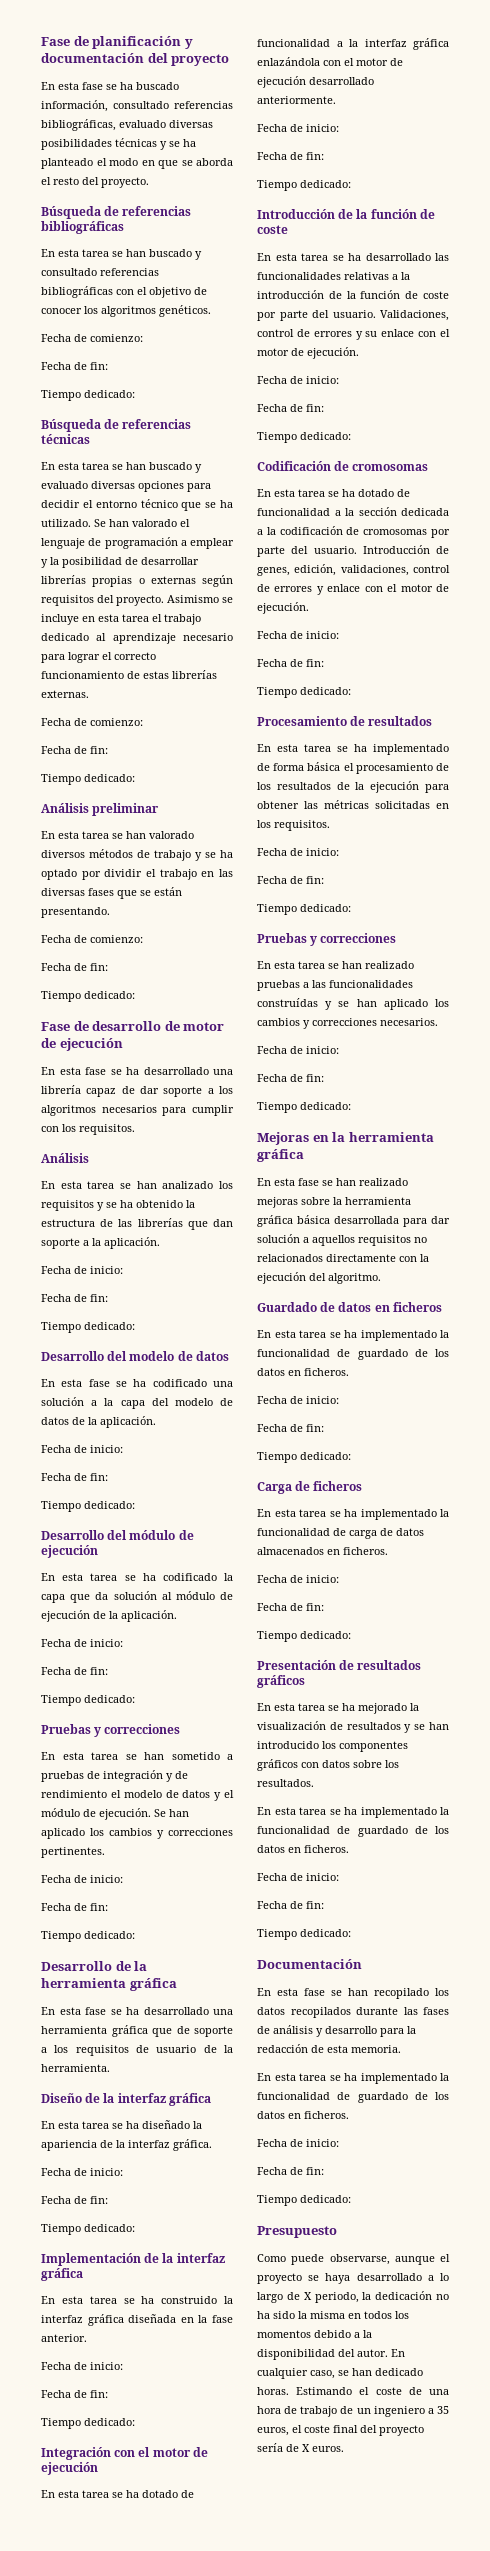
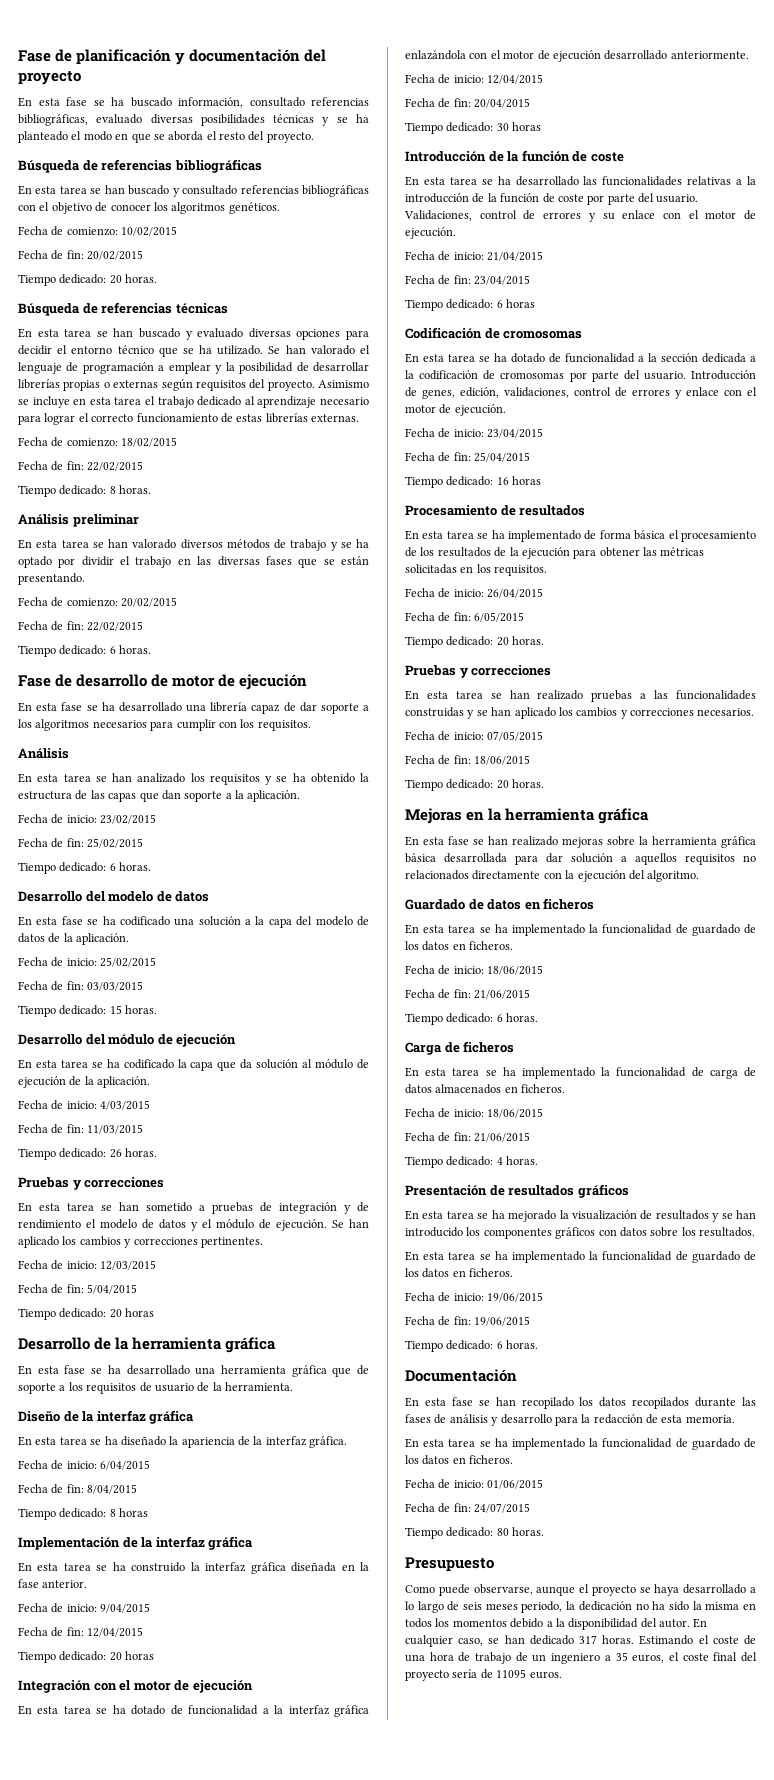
[41,362,108,370] [41,390,135,401] // Fecha de fin: // Tiempo dedicado: -> [121,226,178,236] [18,250,144,260] [18,274,158,286] 10/02/2015 // Fecha de fin: 20/02/2015 // Tiempo dedicado: 20 horas.
[41,746,108,754] [41,774,135,785] // Fecha de fin: // Tiempo dedicado: -> [121,437,178,447] [18,461,144,471] [18,485,152,497] 18/02/2015 // Fecha de fin: 22/02/2015 // Tiempo dedicado: 8 horas.
[41,963,108,971] [41,991,135,1002] // Fecha de fin: // Tiempo dedicado: -> [121,597,178,607] [18,621,144,631] [18,645,152,657] 20/02/2015 // Fecha de fin: 22/02/2015 // Tiempo dedicado: 6 horas.
[137,1218,183,1227] librerías -> [108,792,137,802] capas
[41,1294,108,1302] [41,1322,135,1333] // Fecha de fin: // Tiempo dedicado: -> [100,814,157,824] [18,838,144,848] [18,862,152,874] 23/02/2015 // Fecha de fin: 25/02/2015 // Tiempo dedicado: 6 horas.
[41,1473,108,1481] [41,1501,135,1512] // Fecha de fin: // Tiempo dedicado: -> [100,957,157,967] [18,981,144,991] [18,1005,158,1017] 25/02/2015 // Fecha de fin: 03/03/2015 // Tiempo dedicado: 15 horas.
[41,1667,108,1675] [41,1695,135,1706] // Fecha de fin: // Tiempo dedicado: -> [100,1100,151,1110] [18,1124,144,1134] [18,1148,158,1160] 4/03/2015 // Fecha de fin: 11/03/2015 // Tiempo dedicado: 26 horas.
[41,1903,108,1911] [41,1931,135,1942] // Fecha de fin: // Tiempo dedicado: -> [100,1260,157,1270] [18,1284,138,1294] [18,1308,155,1320] 12/03/2015 // Fecha de fin: 5/04/2015 // Tiempo dedicado: 20 horas
[41,2196,108,2204] [41,2224,135,2235] // Fecha de fin: // Tiempo dedicado: -> [100,1460,151,1470] [18,1484,138,1494] [18,1508,149,1520] 6/04/2015 // Fecha de fin: 8/04/2015 // Tiempo dedicado: 8 horas
[41,2390,108,2398] [41,2418,135,2429] // Fecha de fin: // Tiempo dedicado: -> [100,1603,151,1613] [18,1627,144,1637] [18,1651,155,1663] 9/04/2015 // Fecha de fin: 12/04/2015 // Tiempo dedicado: 20 horas
[257,152,324,160] [257,180,351,191] // Fecha de fin: // Tiempo dedicado: -> [487,74,544,84] [405,98,531,108] [405,122,542,134] 12/04/2015 // Fecha de fin: 20/04/2015 // Tiempo dedicado: 30 horas
[257,404,324,412] [257,432,351,443] // Fecha de fin: // Tiempo dedicado: -> [487,251,544,261] [405,275,531,285] [405,299,536,311] 21/04/2015 // Fecha de fin: 23/04/2015 // Tiempo dedicado: 6 horas
[257,659,324,667] [257,687,351,698] // Fecha de fin: // Tiempo dedicado: -> [487,428,544,438] [405,452,531,462] [405,476,542,488] 23/04/2015 // Fecha de fin: 25/04/2015 // Tiempo dedicado: 16 horas
[257,876,324,884] [257,904,351,915] // Fecha de fin: // Tiempo dedicado: -> [487,588,544,598] [405,612,525,622] [405,636,545,648] 26/04/2015 // Fecha de fin: 6/05/2015 // Tiempo dedicado: 20 horas.
[257,998,318,1007] construídas -> [405,707,464,717] construidas
[257,1074,324,1082] [257,1102,351,1113] // Fecha de fin: // Tiempo dedicado: -> [487,731,544,741] [405,755,531,765] [405,779,545,791] 07/05/2015 // Fecha de fin: 18/06/2015 // Tiempo dedicado: 20 horas.
[257,1424,324,1432] [257,1452,351,1463] // Fecha de fin: // Tiempo dedicado: -> [487,965,544,975] [405,989,531,999] [405,1013,539,1025] 18/06/2015 // Fecha de fin: 21/06/2015 // Tiempo dedicado: 6 horas.
[257,1603,324,1611] [257,1631,351,1642] // Fecha de fin: // Tiempo dedicado: -> [487,1108,544,1118] [405,1132,531,1142] [405,1156,539,1168] 18/06/2015 // Fecha de fin: 21/06/2015 // Tiempo dedicado: 4 horas.
[257,1901,324,1909] [257,1929,351,1940] // Fecha de fin: // Tiempo dedicado: -> [487,1292,544,1302] [405,1316,531,1326] [405,1340,539,1352] 19/06/2015 // Fecha de fin: 19/06/2015 // Tiempo dedicado: 6 horas.
[257,2167,324,2175] [257,2195,351,2206] // Fecha de fin: // Tiempo dedicado: -> [487,1479,544,1489] [405,1503,531,1513] [405,1527,545,1539] 01/06/2015 // Fecha de fin: 24/07/2015 // Tiempo dedicado: 80 horas.
[303,2292,312,2300] X -> [463,1602,518,1610] seis meses
(423, 2372) none -> [579,1635,597,1644] 317
[302,2444,310,2452] X -> [496,1669,527,1678] 11095

